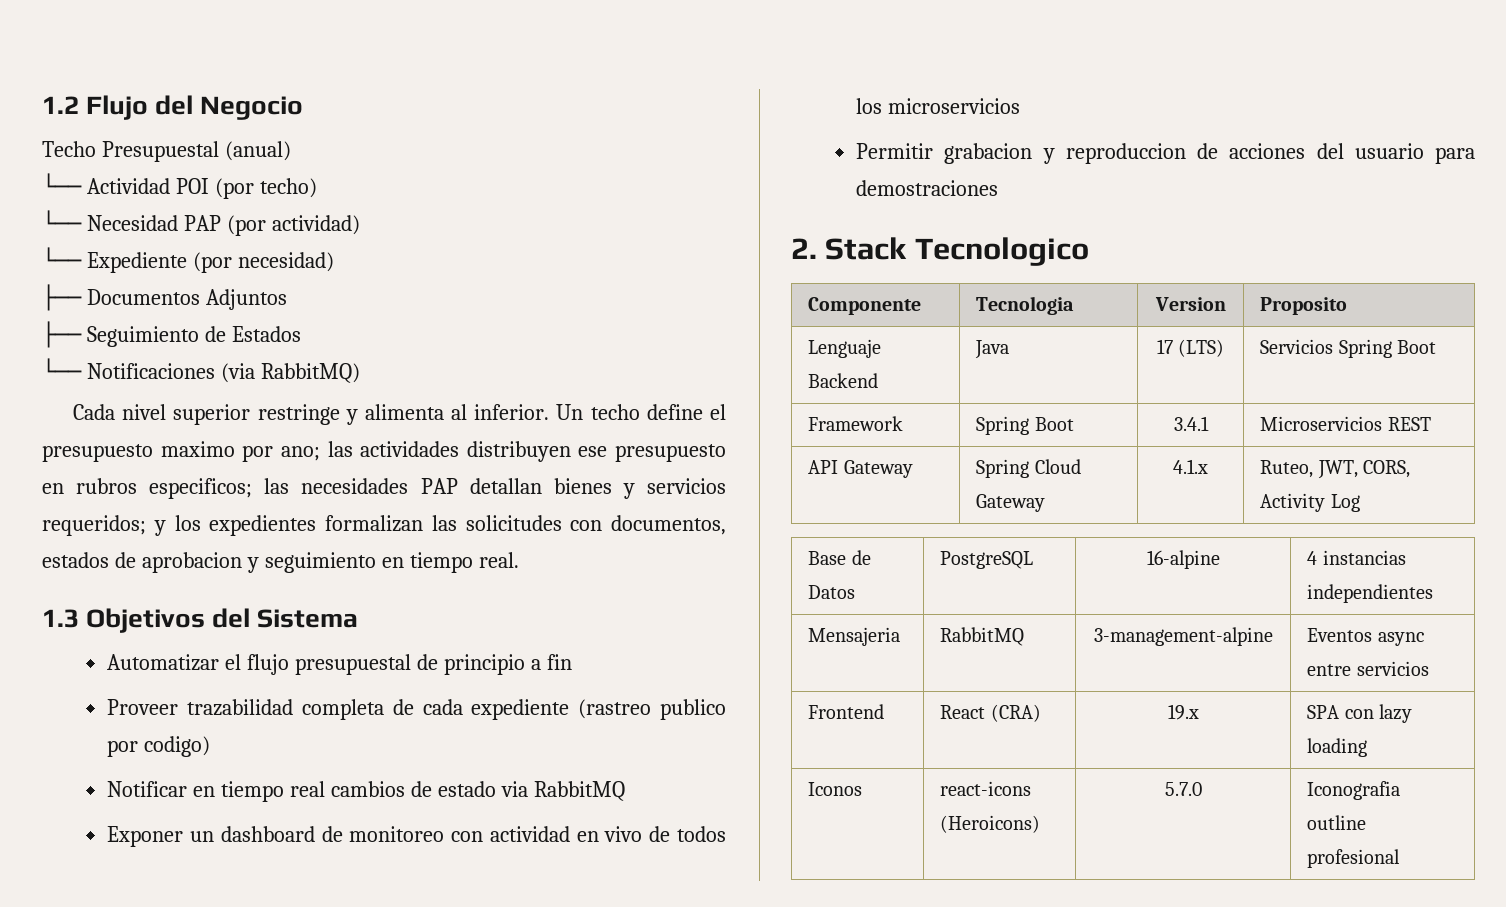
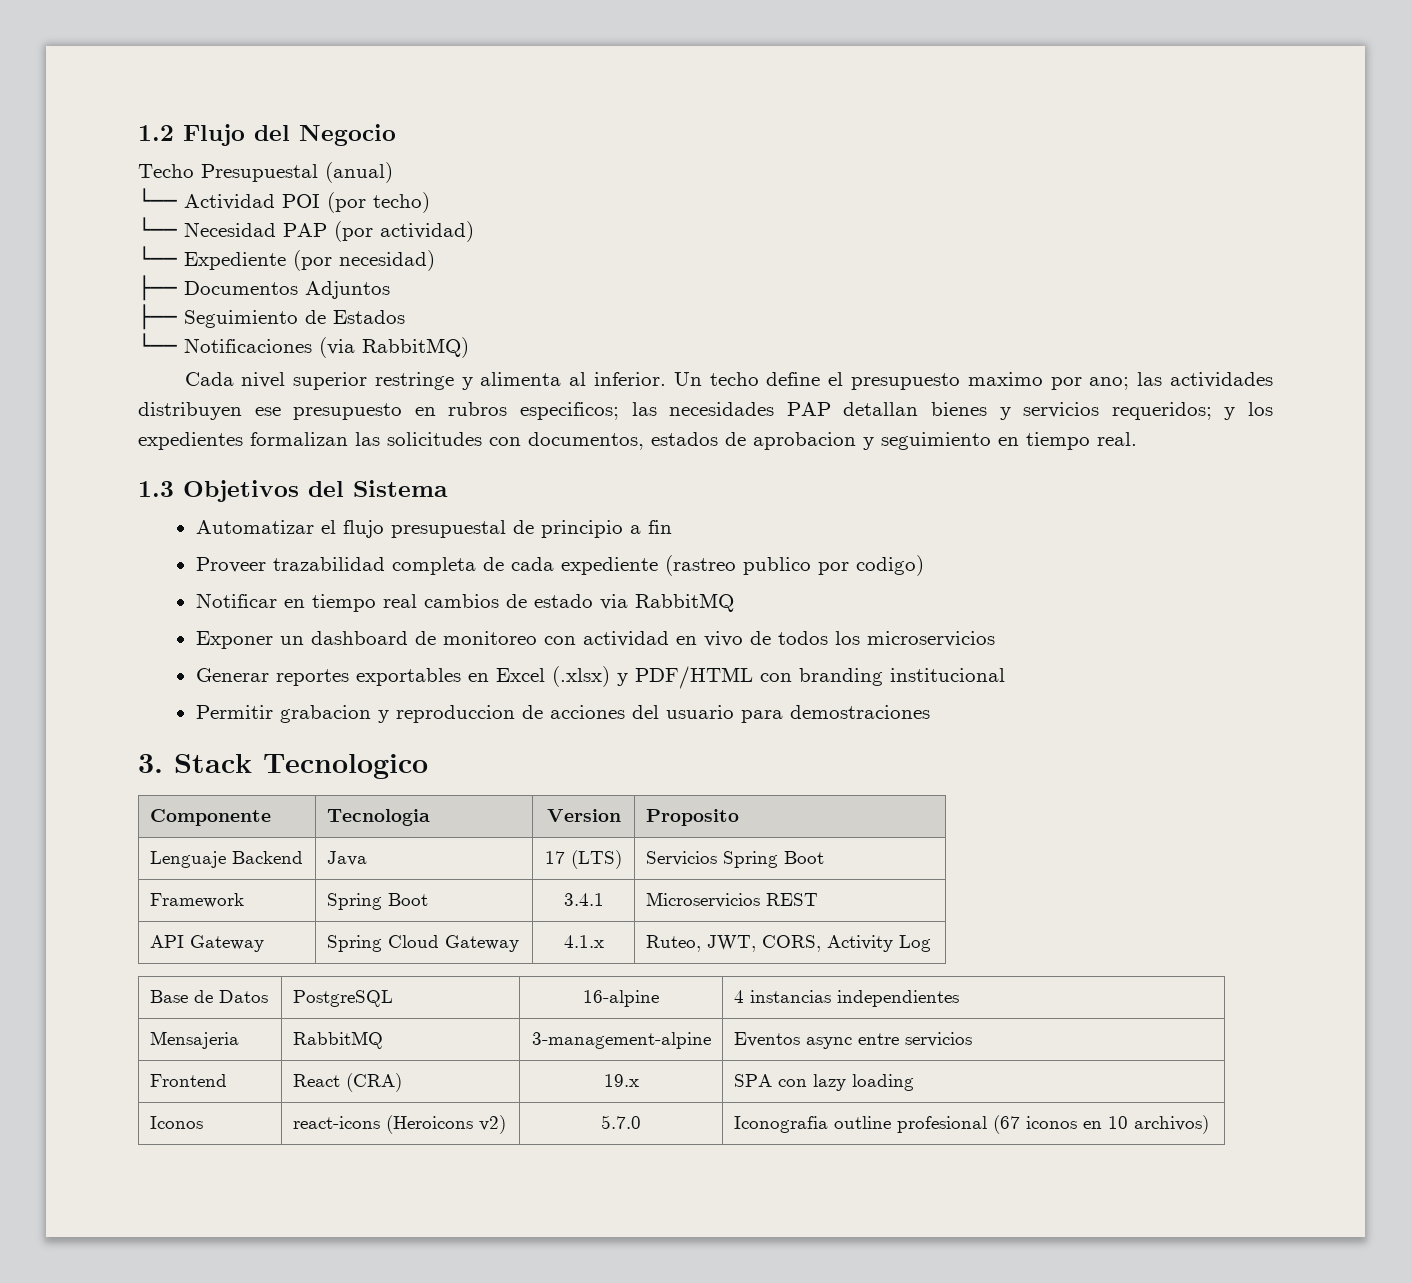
(1021, 106) none -> [195,666,1005,689] // Generar reportes exportables en Excel (.xlsx) y PDF/HTML con branding institucional
[791,238,817,259] 2. -> [138,754,163,773] 3.
[940,815,1041,833] (Heroicons) -> [385,1115,506,1134] (Heroicons v2)
(1401, 858) none -> [992,1115,1209,1134] (67 iconos en 10 archivos)

